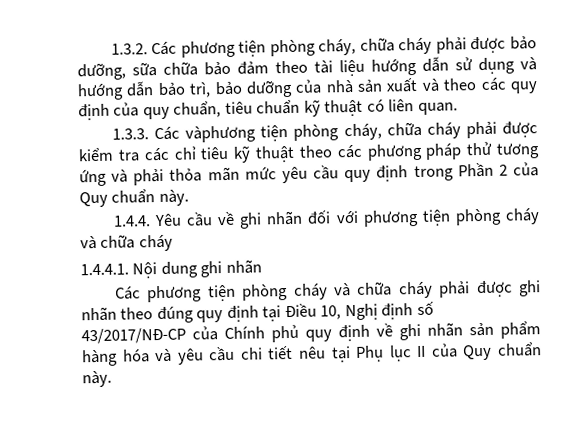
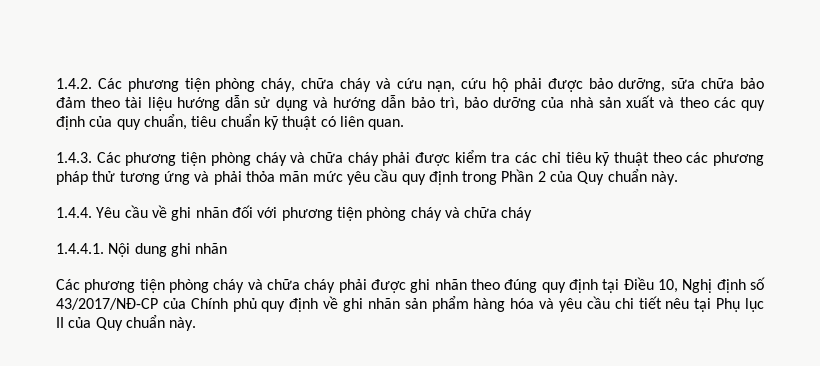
[110,43,148,55] 1.3.2. -> [56,78,92,89] 1.4.2.
(433, 46) none -> [375,78,509,92] và cứu nạn, cứu hộ
[111,123,382,143] 1.3.3. Các vàphương tiện phòng cháy, -> [56,152,306,166] 1.4.3. Các phương tiện phòng cháy và

